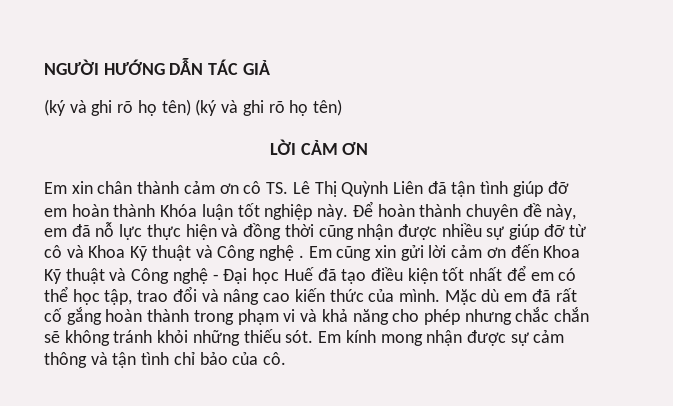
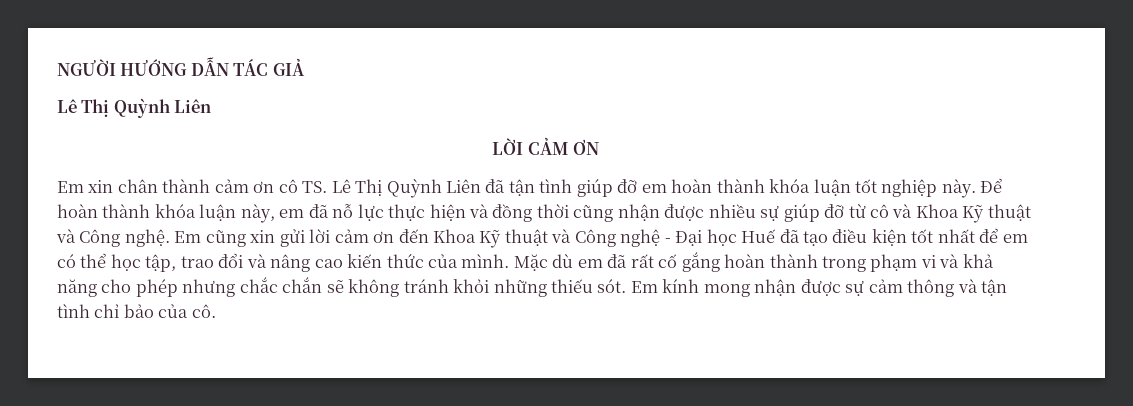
[44,99,342,116] (ký và ghi rõ họ tên) (ký và ghi rõ họ tên) -> [57,98,212,118] Lê Thị Quỳnh Liên
[160,204,198,217] Khóa -> [769,179,811,193] khóa
[465,203,542,220] chuyên đề -> [154,204,237,221] khóa luận
[259,245,304,261] nghệ . -> [124,229,170,247] nghệ.

